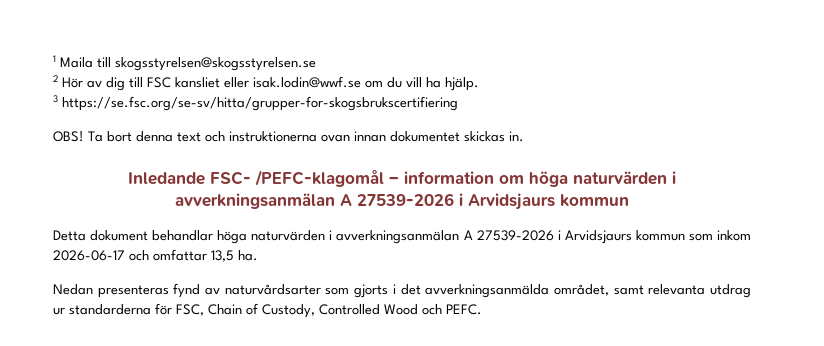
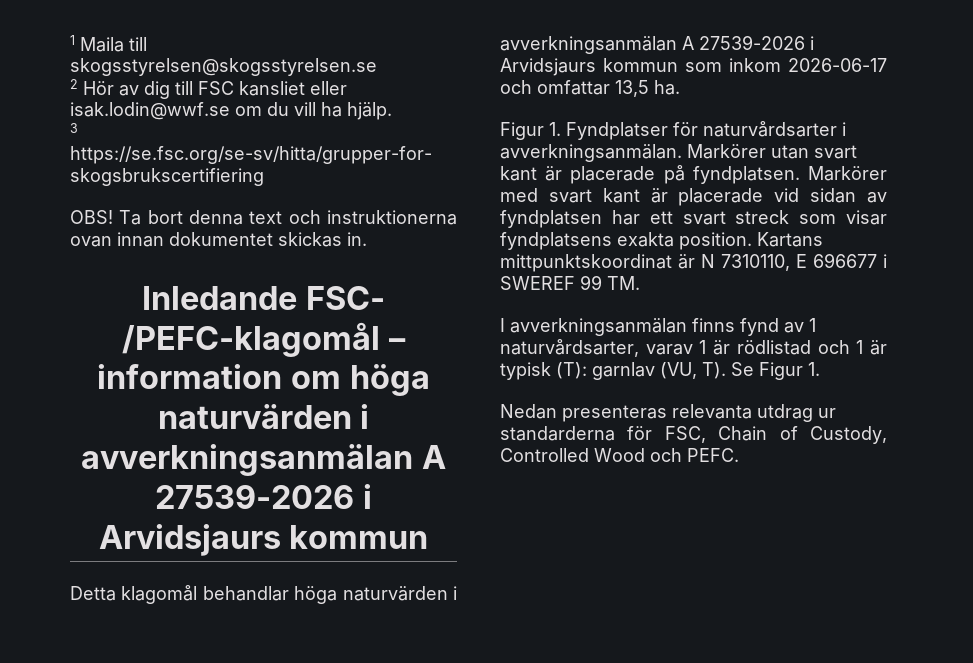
[90,230,149,241] dokument -> [121,585,198,604] klagomål
[53,283,644,298] Nedan presenteras fynd av naturvårdsarter som gjorts i det avverkningsanmälda området, samt -> [500,121,846,140] [500,144,857,162] [500,165,887,184] [500,188,887,206] [500,210,887,228] [500,232,823,250] [500,253,887,272] [500,275,640,290] [500,318,816,336] [500,339,887,357] [500,362,820,380] [500,404,667,422] Figur 1. Fyndplatser för naturvårdsarter i avverkningsanmälan. Markörer utan svart kant är placerade på fyndplatsen. Markörer med svart kant är placerade vid sidan av fyndplatsen har ett svart streck som visar fyndplatsens exakta position. Kartans mittpunktskoordinat är N 7310110, E 696677 i SWEREF 99 TM. // I avverkningsanmälan finns fynd av 1 naturvårdsarter, varav 1 är rödlistad och 1 är typisk (T): garnlav (VU, T). Se Figur 1. // Nedan presenteras

